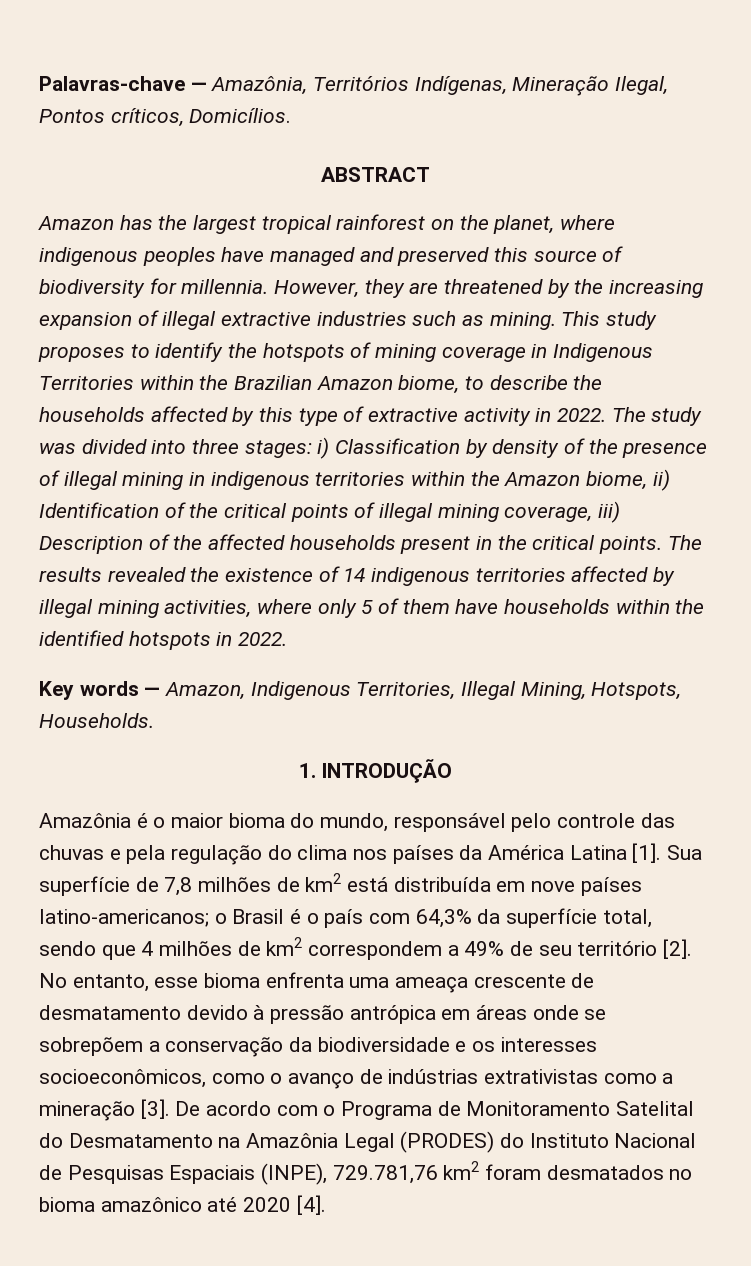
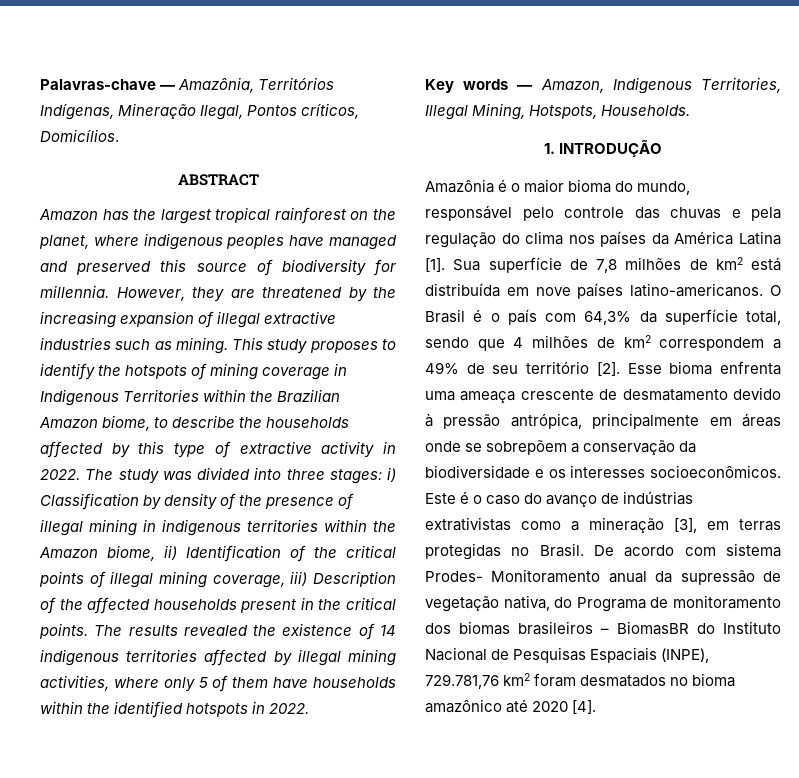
[39,909,227,927] latino-americanos; o -> [630,283,781,297] latino-americanos. O
[39,973,199,992] No entanto, esse -> [627,363,662,374] Esse
[349,1005,436,1024] antrópica -> [510,413,700,429] antrópica, principalmente
[39,1069,283,1088] socioeconômicos, como o -> [650,465,781,478] [425,491,543,505] socioeconômicos. Este é o caso do
[140,1099,695,1120] [39,1131,495,1153] [3]. De acordo com o Programa de Monitoramento Satelital do Desmatamento na Amazônia Legal (PRODES) -> [674,518,781,533] [425,543,781,560] [425,569,781,585] [425,595,781,612] [425,621,689,635] [3], em terras protegidas no Brasil. De acordo com sistema Prodes- Monitoramento anual da supressão de vegetação nativa, do Programa de monitoramento dos biomas brasileiros – BiomasBR

